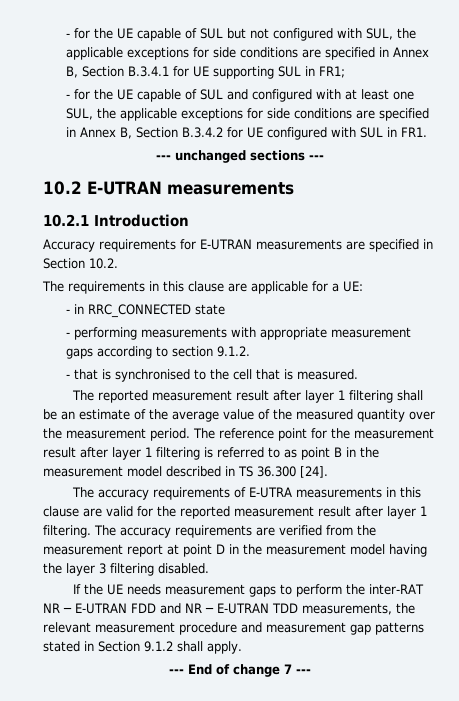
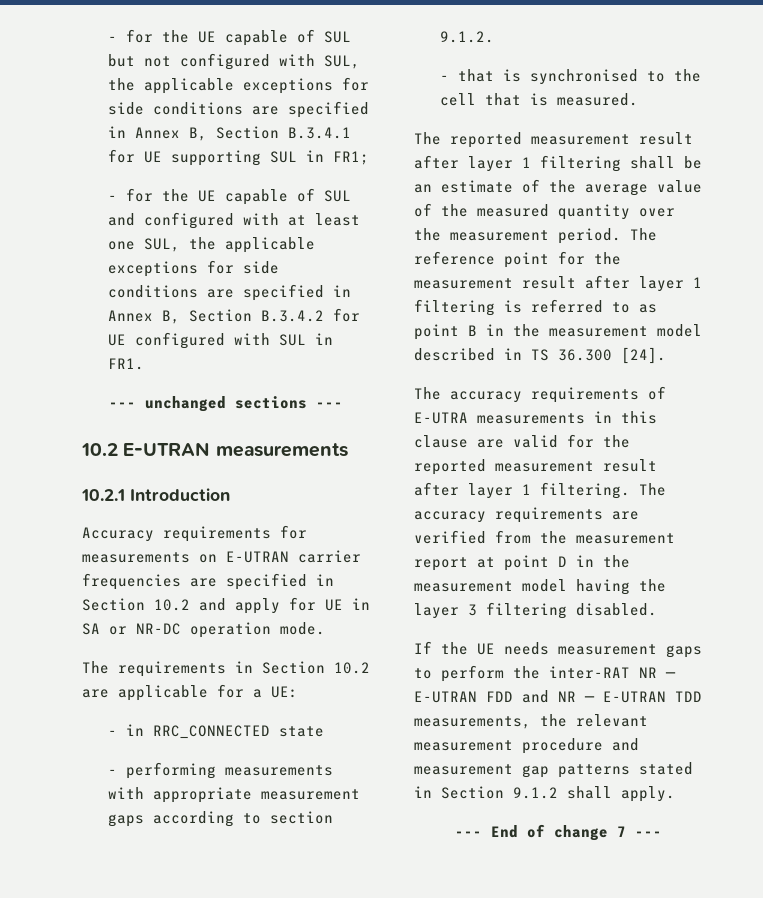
[200,239,433,252] [43,258,118,269] E-UTRAN measurements are specified in Section 10.2. -> [82,550,361,563] [82,573,334,590] [82,597,370,614] [82,622,325,638] measurements on E-UTRAN carrier frequencies are specified in Section 10.2 and apply for UE in SA or NR-DC operation mode.
[163,281,224,292] this clause -> [262,661,370,674] Section 10.2

